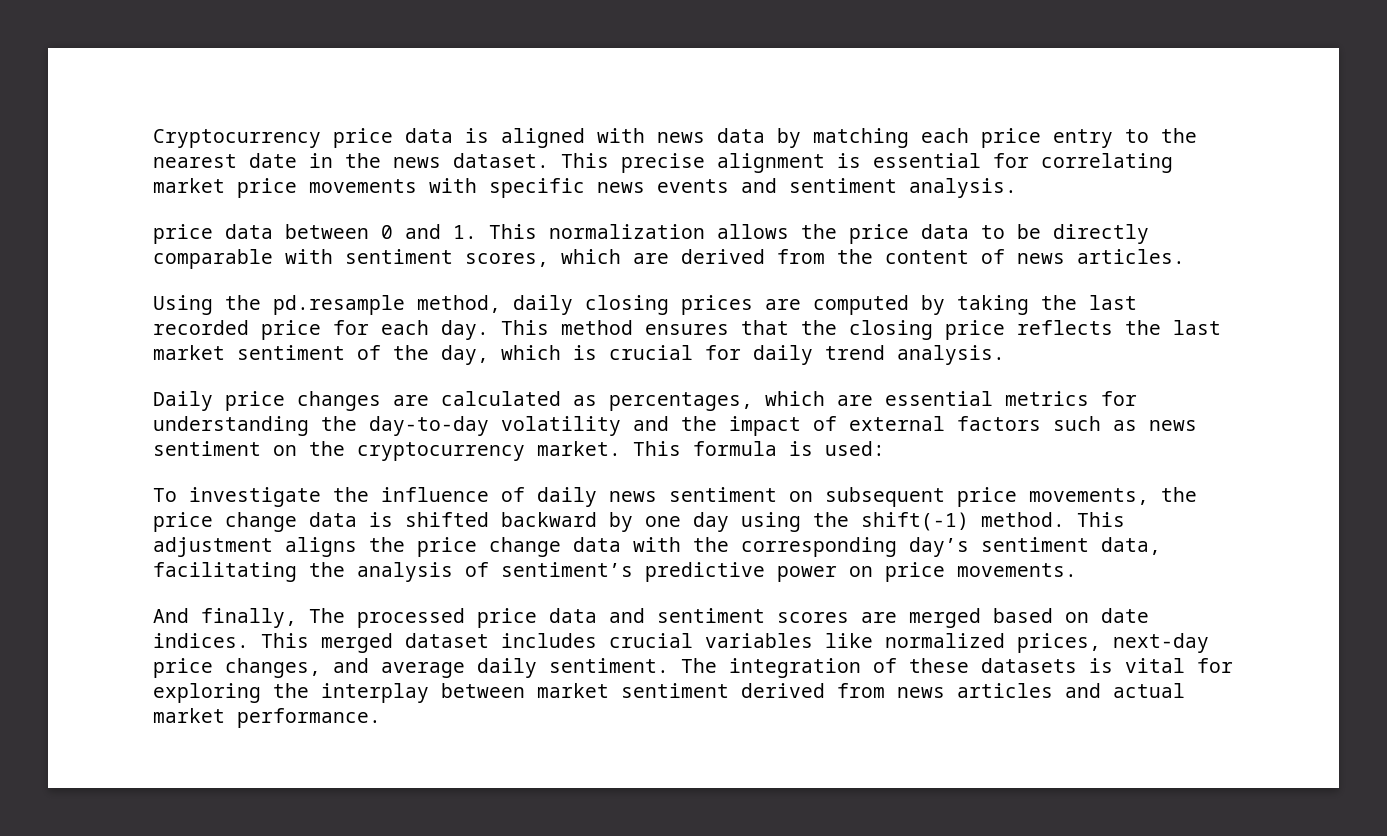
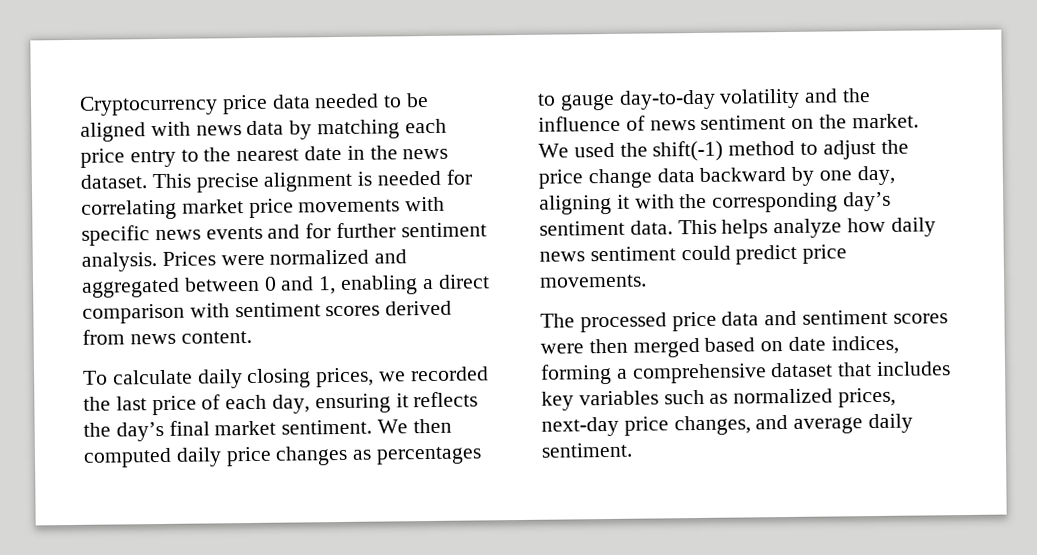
[465,128,489,143] is -> [314,92,430,109] needed to be
[873,153,981,168] essential -> [377,170,442,186] needed
(777, 185) none -> [305,222,397,239] for further
[153,224,1149,244] [153,249,1185,269] [153,295,1137,315] [153,320,1221,340] [153,345,1005,365] [153,391,1137,411] [153,416,1197,436] [153,441,885,461] [153,487,1197,507] [153,512,489,532] // price data between 0 and 1. This normalization allows the price data to be directly comparable with sentiment scores, which are derived from the content of news articles. // Using the pd.resample method, daily closing prices are computed by taking the last recorded price for each day. This method ensures that the closing price reflects the last market sentiment of the day, which is crucial for daily trend analysis. // Daily price changes are calculated as percentages, which are essential metrics for understanding the day-to-day volatility and the impact of external factors such as news sentiment on the cryptocurrency market. This formula is used: // To investigate the influence of daily news sentiment on subsequent price movements, the price change data is shifted -> [161,249,408,266] [81,274,490,298] [82,300,453,324] [82,329,252,345] [83,366,489,389] [83,391,479,416] [83,418,452,442] [83,445,483,468] [537,88,872,111] [538,113,919,132] [538,139,909,162] [538,168,695,189] Prices were normalized and aggregated between 0 and 1, enabling a direct comparison with sentiment scores derived from news content. // To calculate daily closing prices, we recorded the last price of each day, ensuring it reflects the day’s final market sentiment. We then computed daily price changes as percentages to gauge day-to-day volatility and the influence of news sentiment on the market. We used the shift(-1) method to adjust the price change data
[693,512,1125,532] [153,537,621,557] day using the shift(-1) method. This adjustment aligns the price change data -> [856,165,895,186] [539,194,630,215] day, aligning it
[1101,537,1161,555] [153,562,873,582] data, facilitating the analysis of sentiment’s predictive power on -> [629,217,936,239] [539,244,798,265] data. This helps analyze how daily news sentiment could predict
[153,608,297,628] And finally, -> (647, 281) none
[861,612,897,623] are -> [540,338,628,354] were then
[153,633,873,653] indices. This merged dataset includes crucial variables like -> [830,335,899,355] [540,361,952,385] [541,389,729,411] indices, forming a comprehensive dataset that includes key variables such as
[681,658,1233,678] [153,683,1185,703] [153,708,381,728] The integration of these datasets is vital for exploring the interplay between market sentiment derived from news articles and actual market performance. -> (633, 450) none

